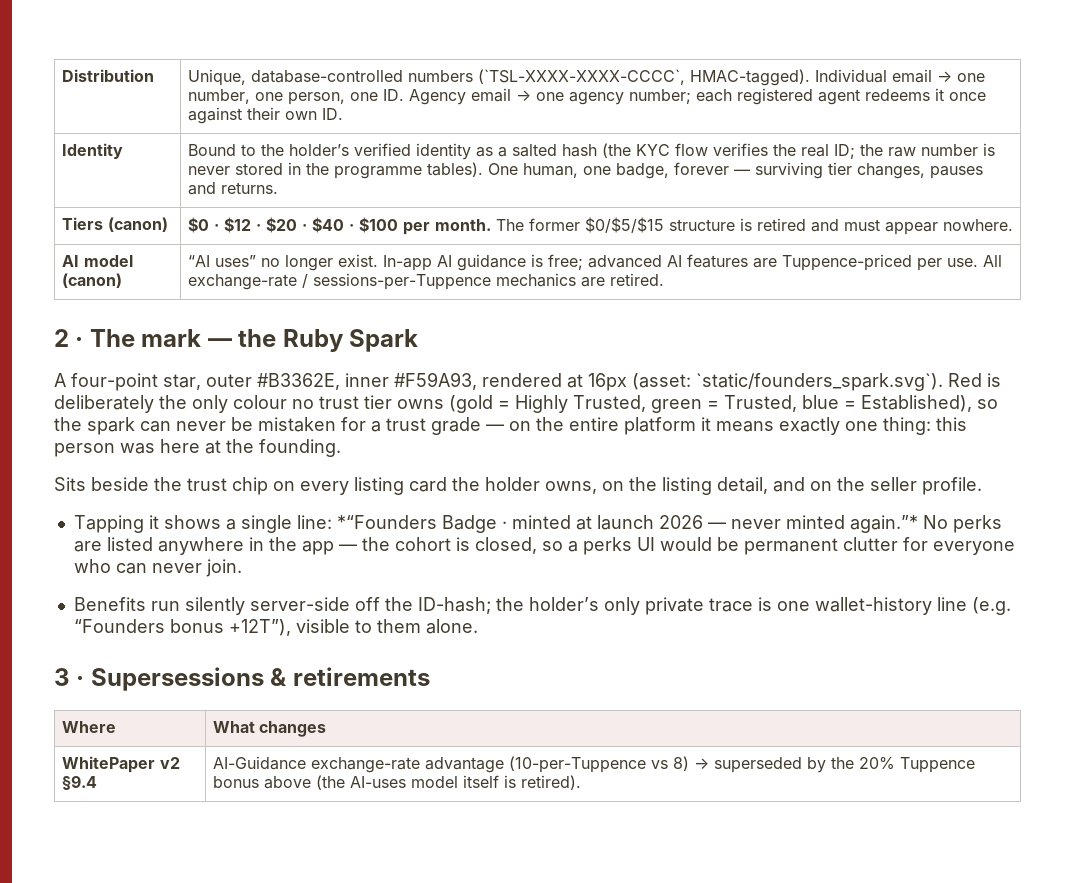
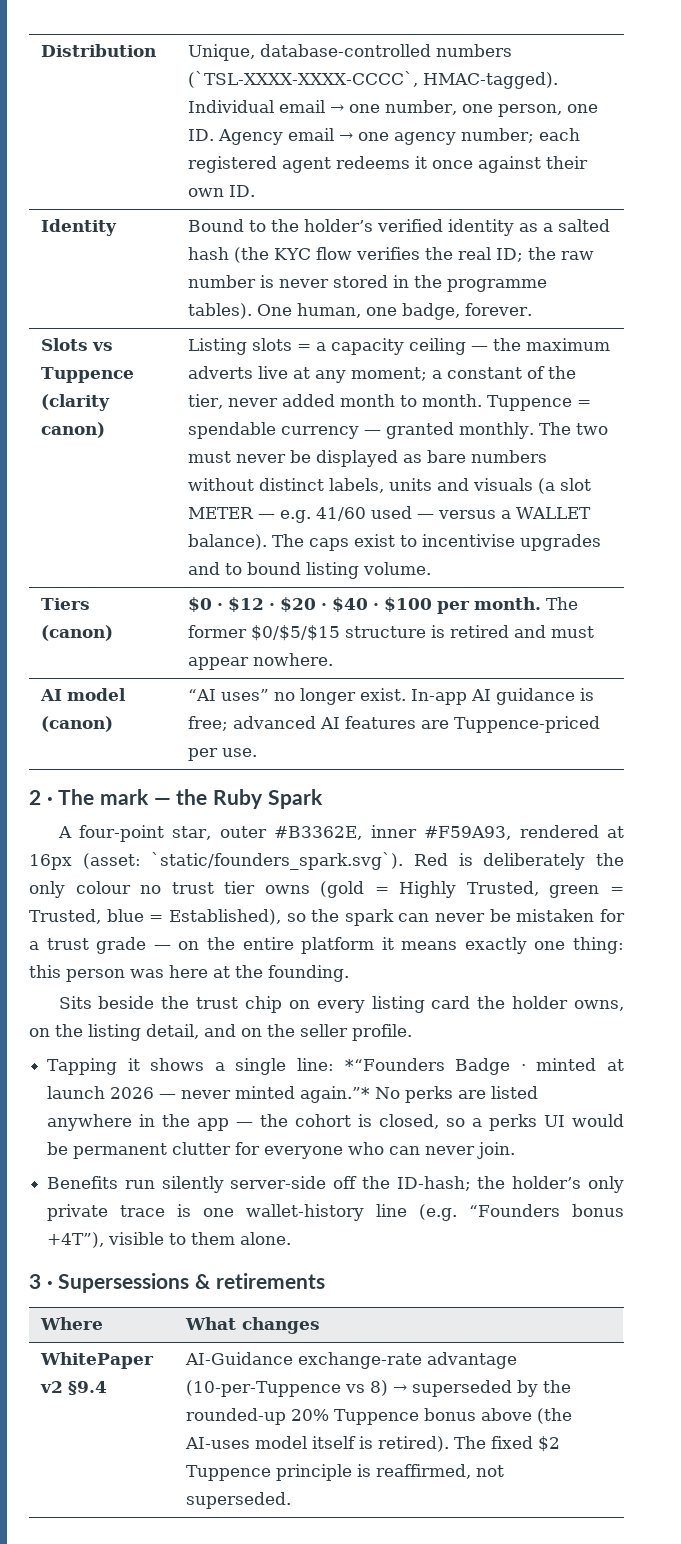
[673,162,983,179] [187,182,278,195] forever — surviving tier changes, pauses and returns. -> [464,303,532,316] [40,338,113,351] [40,367,134,383] [40,394,110,411] [40,422,105,438] [187,338,610,355] [187,366,576,383] [187,394,591,411] [187,422,608,439] [187,450,547,467] [187,478,591,494] [187,506,591,523] [187,534,601,551] [187,562,431,579] forever. // Slots vs Tuppence (clarity canon) | Listing slots = a capacity ceiling — the maximum adverts live at any moment; a constant of the tier, never added month to month. Tuppence = spendable currency — granted monthly. The two must never be displayed as bare numbers without distinct labels, units and visuals (a slot METER — e.g. 41/60 used — versus a WALLET balance). The caps exist to incentivise upgrades and to bound listing volume.
[982,255,1002,267] [187,273,664,290] All exchange-rate / sessions-per-Tuppence mechanics are retired. -> (257, 752) none
[228,619,291,636] +12T”), -> [47,1232,105,1248] +4T”),
(854, 763) none -> [185,1408,286,1425] rounded-up
(581, 782) none -> [453,1436,560,1452] [185,1464,504,1481] [185,1492,291,1509] The fixed $2 Tuppence principle is reaffirmed, not superseded.

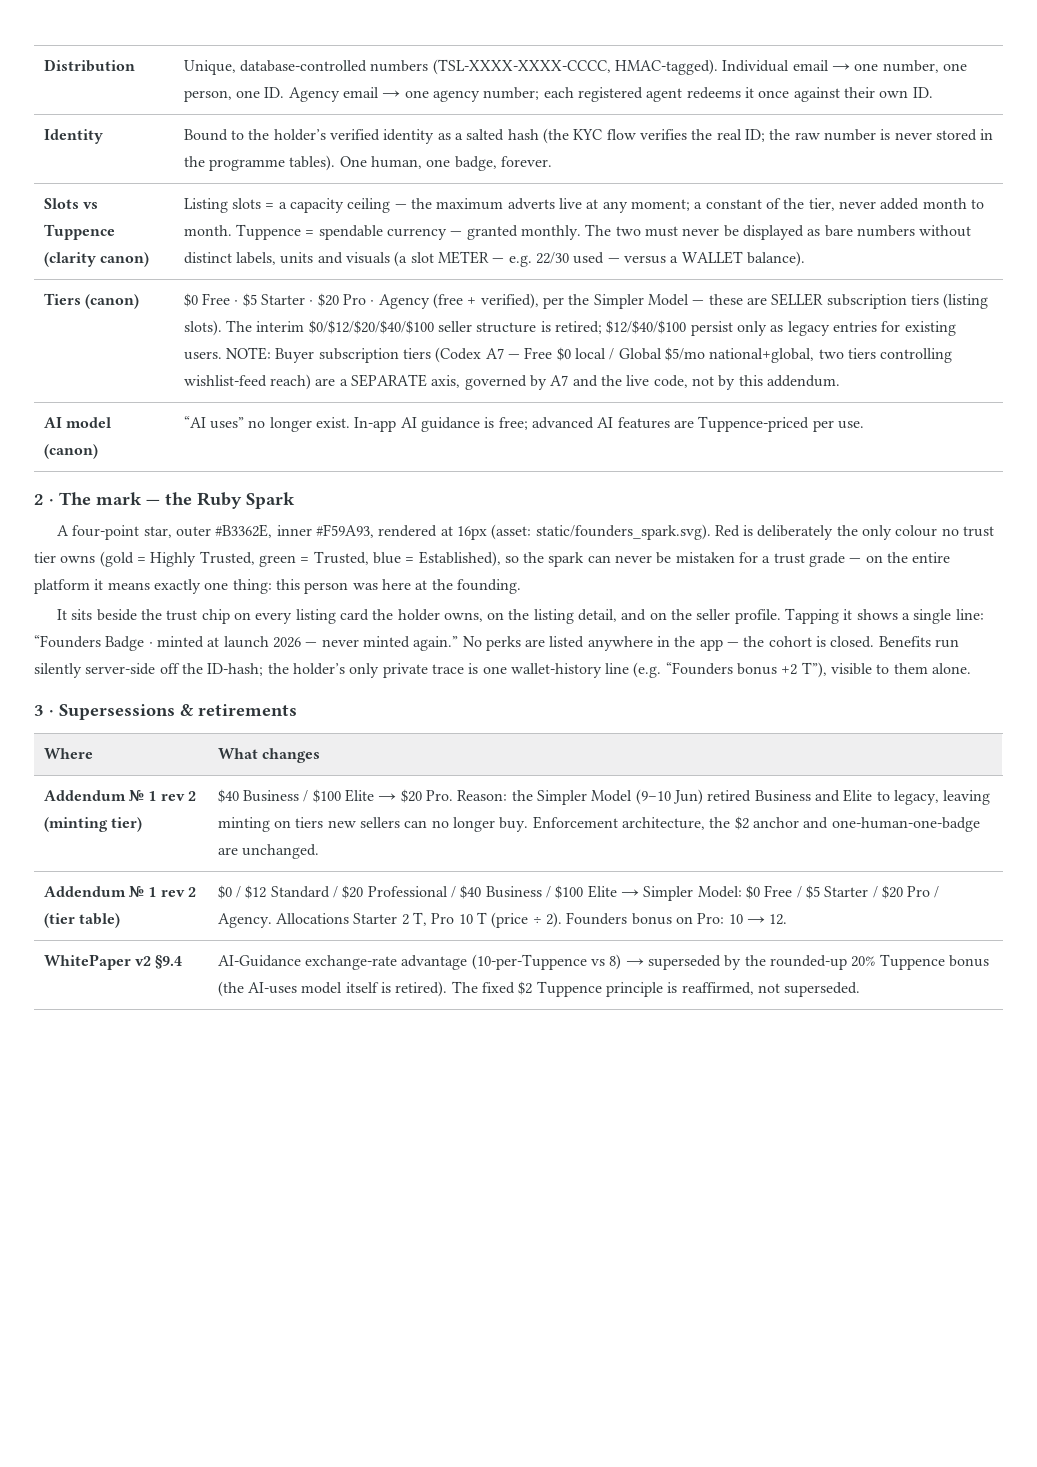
[187,71,418,88] (`TSL-XXXX-XXXX-CCCC`, -> [432,59,611,75] (TSL-XXXX-XXXX-CCCC,
[315,507,366,521] 41/60 -> [535,252,569,264] 22/30
[271,534,601,551] [187,562,431,579] [40,598,90,610] [40,625,113,641] [187,597,578,614] [187,625,594,641] [187,653,333,670] The caps exist to incentivise upgrades and to bound listing volume. // Tiers (canon) | $0 · $12 · $20 · $40 · $100 per month. The former $0/$5/$15 structure is retired and must appear nowhere. -> [43,293,140,309] [183,293,989,309] [183,320,956,336] [183,347,953,363] [183,374,840,390] // Tiers (canon) | $0 Free · $5 Starter · $20 Pro · Agency (free + verified), per the Simpler Model — these are SELLER subscription tiers (listing slots). The interim $0/$12/$20/$40/$100 seller structure is retired; $12/$40/$100 persist only as legacy entries for existing users. NOTE: Buyer subscription tiers (Codex A7 — Free $0 local / Global $5/mo national+global, two tiers controlling wishlist-feed reach) are a SEPARATE axis, governed by A7 and the live code, not by this addendum.
[151,852,404,870] `static/founders_spark.svg`). -> [535,524,711,540] static/founders_spark.svg).
[58,996,92,1009] Sits -> [57,609,93,620] It sits
(412, 1032) // -> (781, 616) none
[344,1058,445,1071] *“Founders -> [34,635,101,648] “Founders
[300,1086,371,1103] again.”* -> [413,636,459,651] again.”
[379,1114,625,1131] [47,1142,516,1159] closed, so a perks UI would be permanent clutter for everyone who can never join. // -> [830,636,875,648] closed.
[47,1232,105,1248] +4T”), -> [781,662,827,678] +2 T”),
(320, 1325) none -> [43,790,197,801] [43,817,143,832] [217,789,991,805] [217,816,980,832] [217,844,320,859] [43,886,197,897] [43,913,121,928] [217,885,940,901] [217,912,788,928] // Addendum № 1 rev 2 (minting tier) | $40 Business / $100 Elite → $20 Pro. Reason: the Simpler Model (9–10 Jun) retired Business and Elite to legacy, leaving minting on tiers new sellers can no longer buy. Enforcement architecture, the $2 anchor and one-human-one-badge are unchanged. // Addendum № 1 rev 2 (tier table) | $0 / $12 Standard / $20 Professional / $40 Business / $100 Elite → Simpler Model: $0 Free / $5 Starter / $20 Pro / Agency. Allocations Starter 2 T, Pro 10 T (price ÷ 2). Founders bonus on Pro: 10 → 12.
[480,1408,532,1421] above -> (989, 961) none

